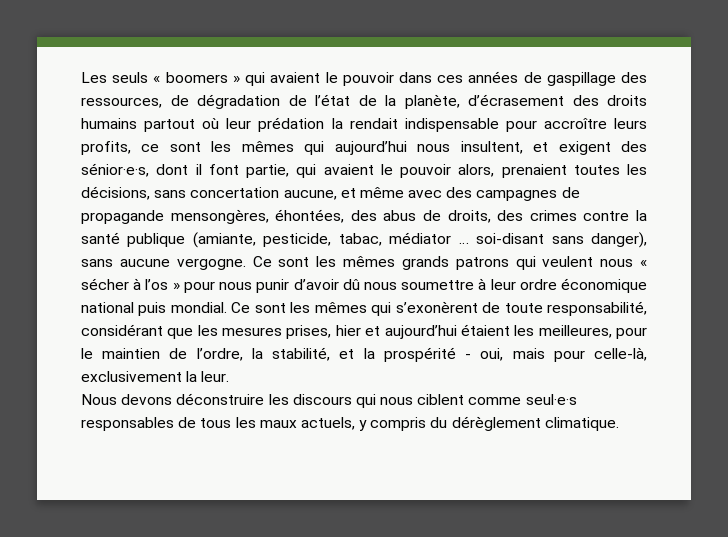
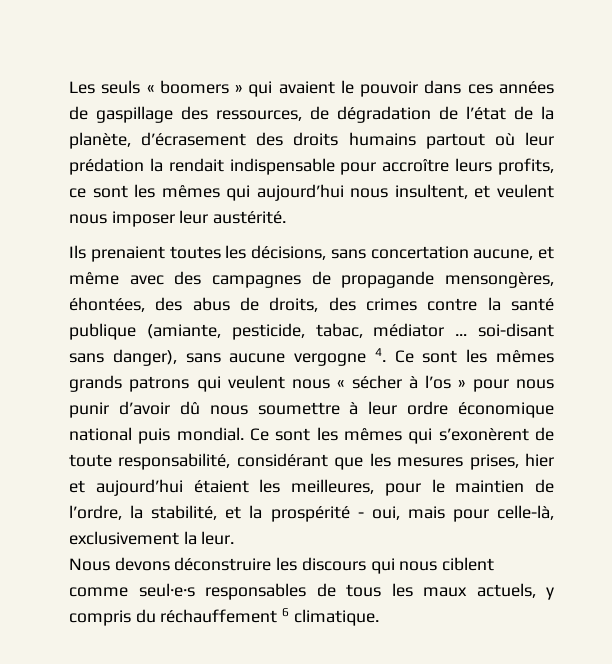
[558,141,647,155] [81,163,495,178] exigent des sénior·e·s, dont il font partie, qui avaient le pouvoir alors, -> [497,184,554,198] [69,210,287,227] [69,245,86,259] veulent nous imposer leur austérité. // Ils
[176,258,246,270] vergogne. -> [294,348,386,366] vergogne 4.
[451,416,541,431] dérèglement -> [160,608,290,623] réchauffement 6

